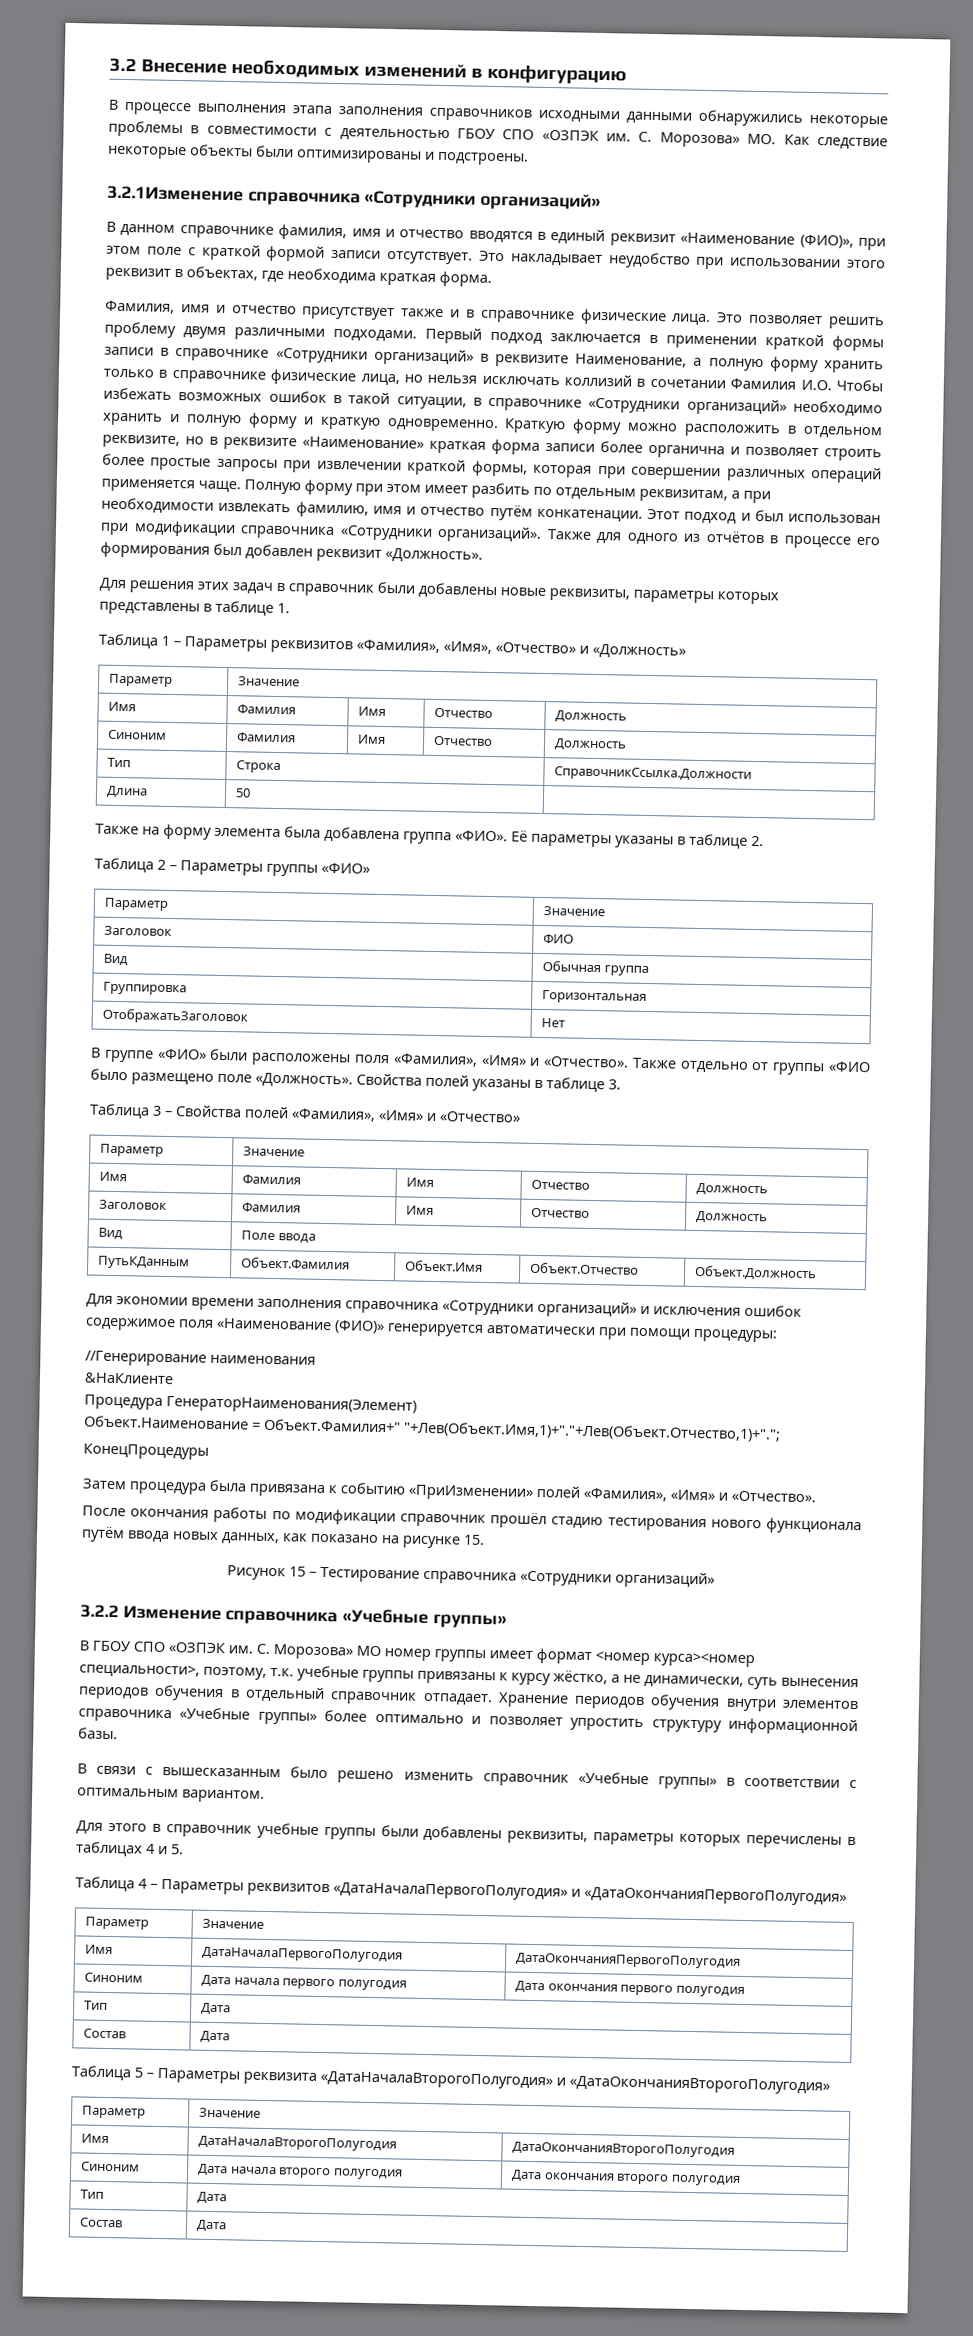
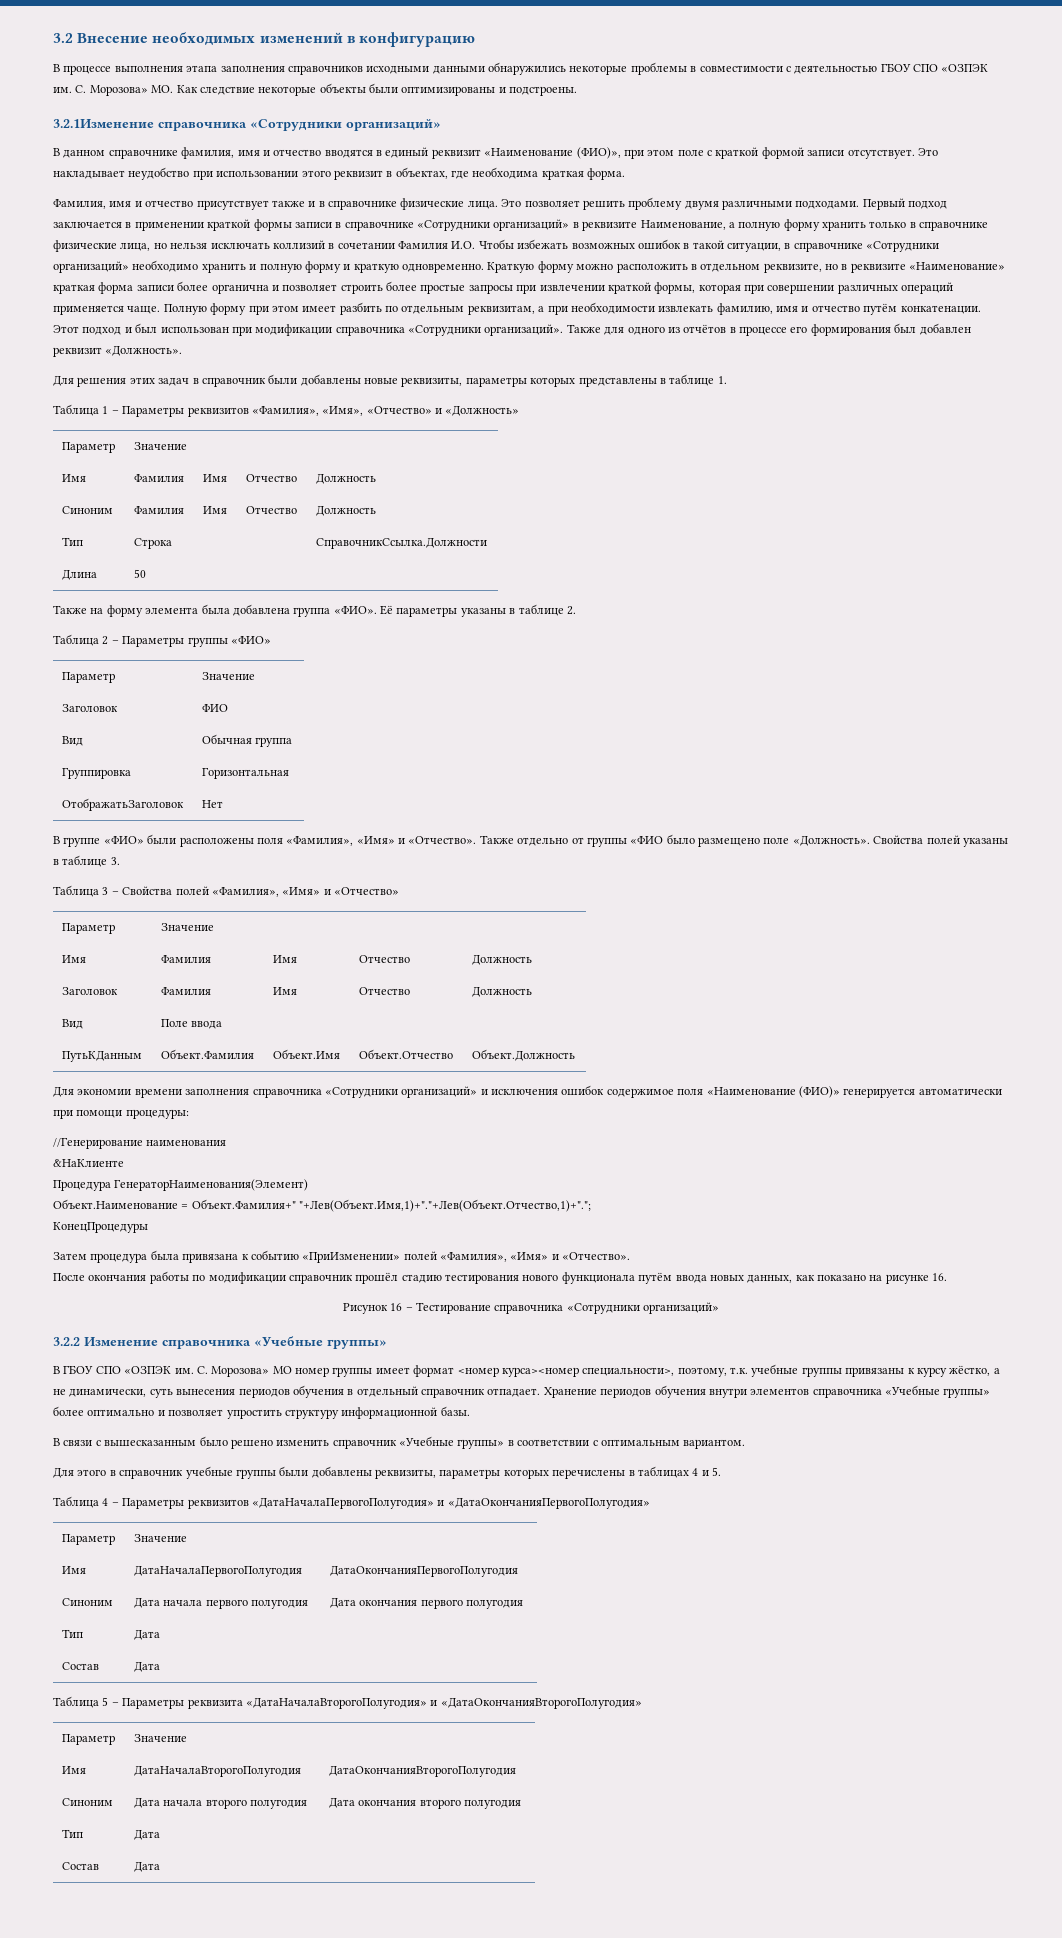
[463,1534,485,1546] 15. -> [932,1273,948,1281] 16.
[289,1566,306,1577] 15 -> [390,1303,403,1311] 16

